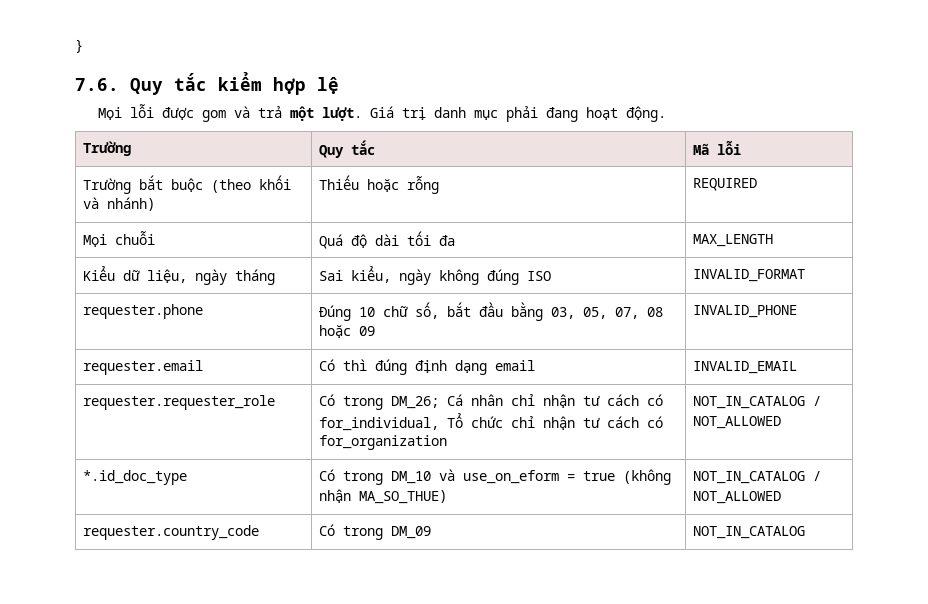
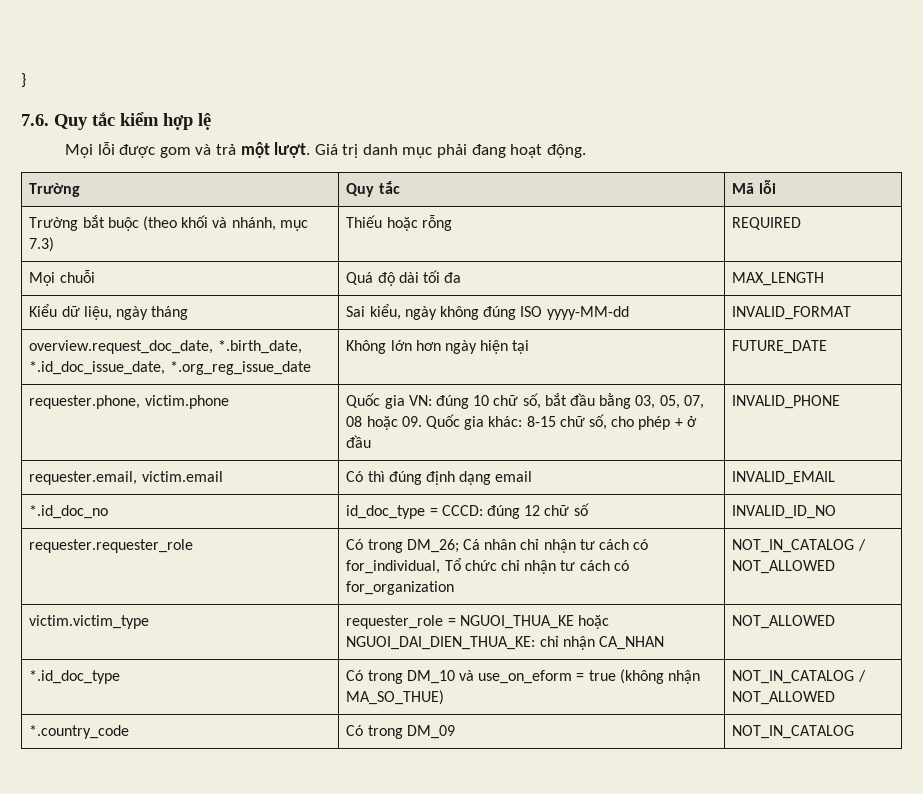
[106,197,155,211] nhánh) -> [231,217,308,231] [29,237,55,252] nhánh, mục 7.3)
(551, 276) none -> [546,306,629,320] yyyy-MM-dd
[82,304,203,319] [318,305,351,321] requester.phone | Đúng -> [29,340,302,354] [29,361,311,375] [346,340,530,354] [732,340,828,354] [29,395,229,409] [346,393,470,409] overview.request_doc_date, *.birth_date, *.id_doc_issue_date, *.org_reg_issue_date | Không lớn hơn ngày hiện tại | FUTURE_DATE // requester.phone, victim.phone | Quốc gia VN: đúng
[358,326,375,336] 09 -> [401,414,697,430] [346,435,372,448] 09. Quốc gia khác: 8-15 chữ số, cho phép + ở đầu
[82,360,203,375] requester.email -> [29,471,223,485] requester.email, victim.email
(797, 367) none -> [29,505,109,519] [346,503,589,519] [732,505,837,519] // *.id_doc_no | id_doc_type = CCCD: đúng 12 chữ số | INVALID_ID_NO
(781, 422) none -> [29,615,150,629] [346,615,610,629] [346,636,665,650] [732,615,836,629] // victim.victim_type | requester_role = NGUOI_THUA_KE hoặc NGUOI_DAI_DIEN_THUA_KE: chỉ nhận CA_NHAN | NOT_ALLOWED
[82,525,259,540] requester.country_code -> [29,725,130,739] *.country_code

